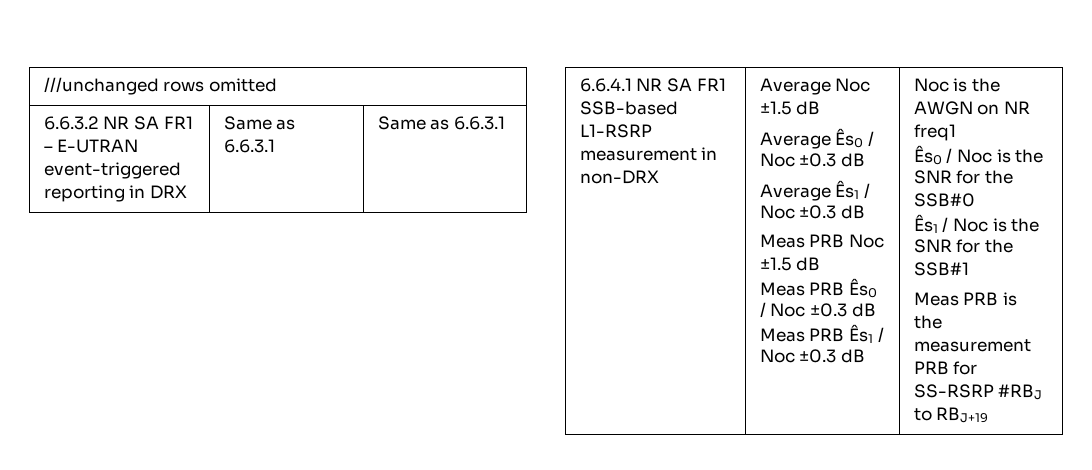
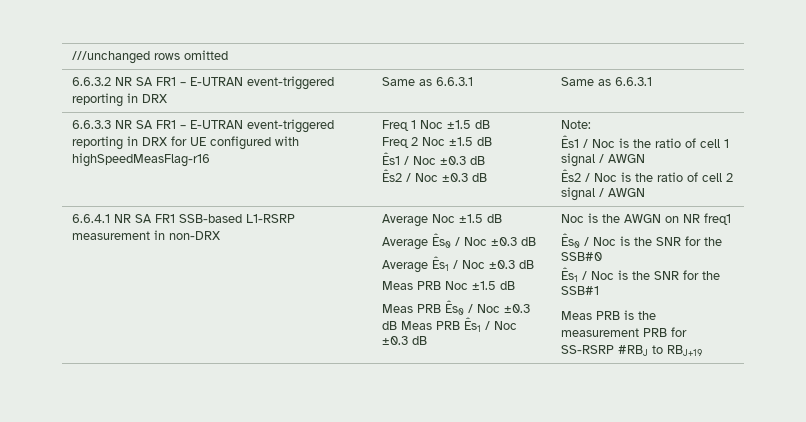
(506, 123) none -> [71,119,334,133] [71,136,299,150] [71,153,210,167] [381,120,490,131] [381,137,492,148] [381,152,485,165] [381,169,487,182] [560,120,591,129] [560,135,729,148] [560,153,645,167] [560,169,733,182] [560,187,645,201] // 6.6.3.3 NR SA FR1 – E-UTRAN event-triggered reporting in DRX for UE configured with highSpeedMeasFlag-r16 | Freq 1 Noc ±1.5 dB // Freq 2 Noc ±1.5 dB // Ês1 / Noc ±0.3 dB // Ês2 / Noc ±0.3 dB | Note: // Ês1 / Noc is the ratio of cell 1 signal / AWGN // Ês2 / Noc is the ratio of cell 2 signal / AWGN

